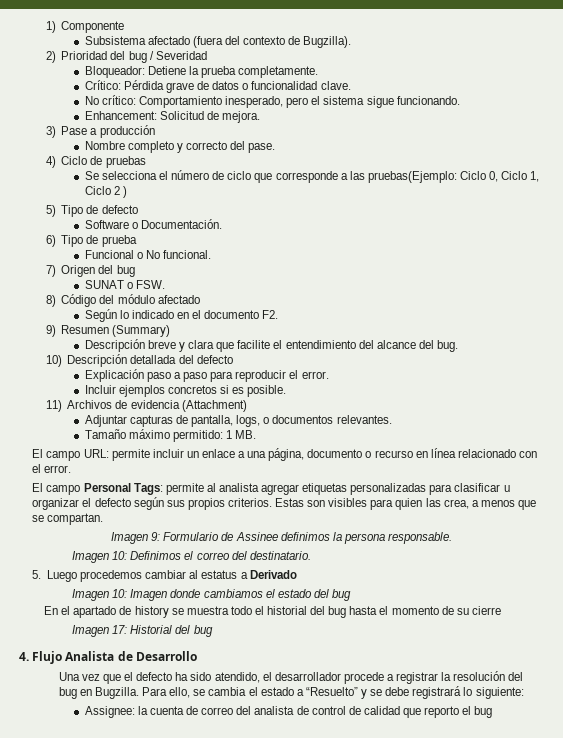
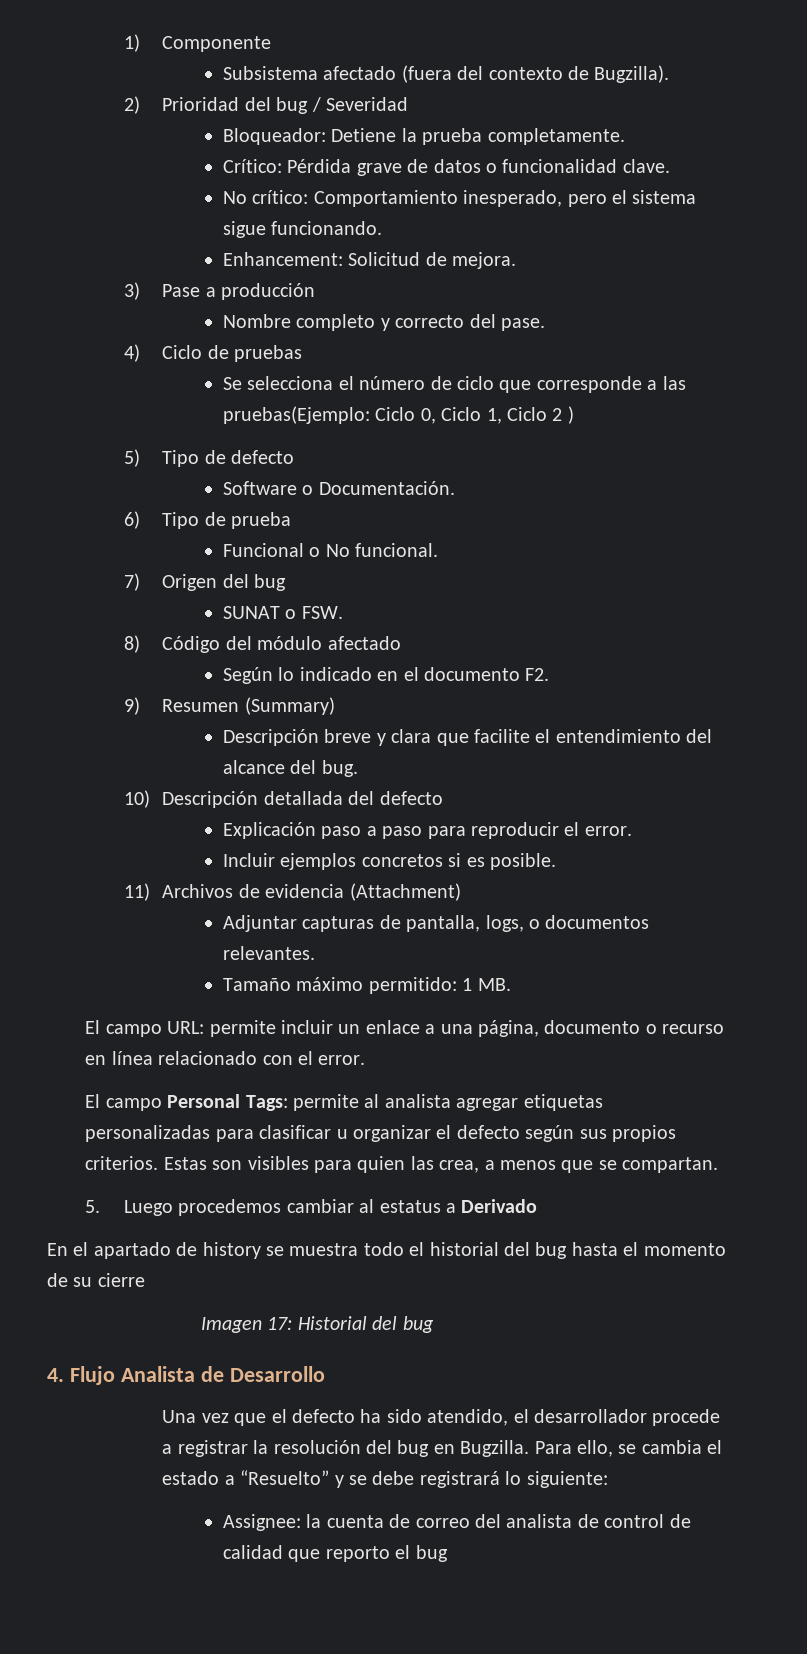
[111,532,452,544] [72,551,311,563] // Imagen 9: Formulario de Assinee definimos la persona responsable. // Imagen 10: Definimos el correo del destinatario. -> (719, 1165) none
[72,589,351,601] // Imagen 10: Imagen donde cambiamos el estado del bug -> (538, 1206) none

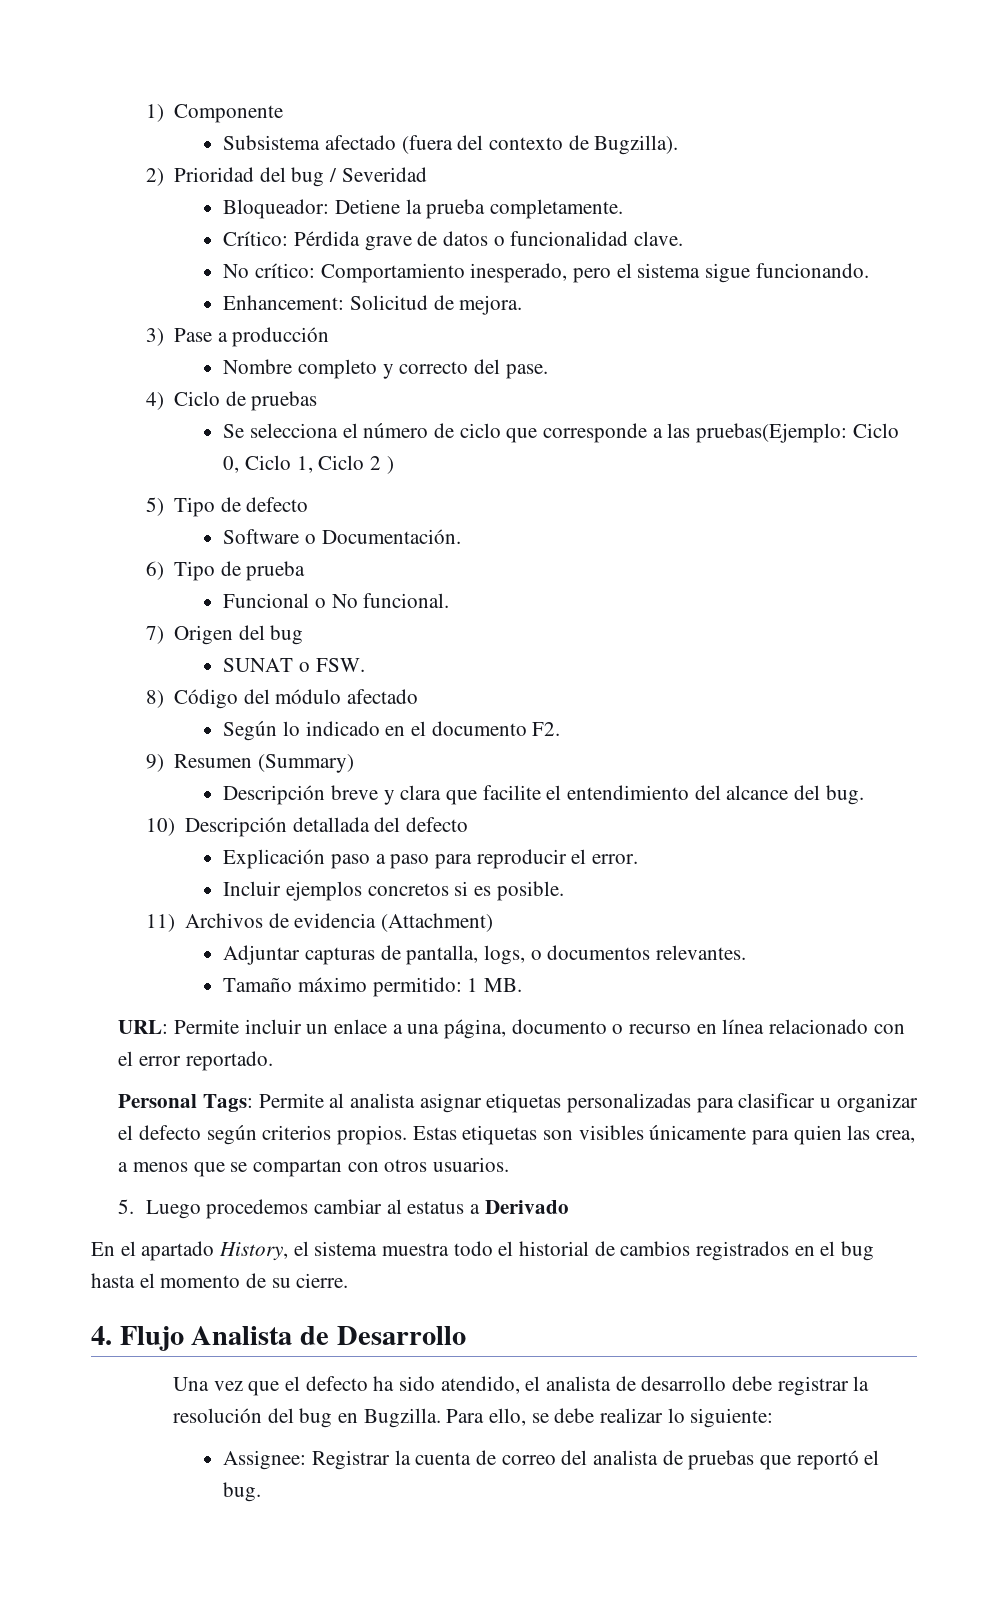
[85,1020,276,1037] El campo URL: permite -> [118,1019,239,1034] URL: Permite
[318,1055,366,1065] [85,1094,162,1111] error. // El campo -> [138,1051,273,1071] error reportado. //
[293,1094,360,1111] permite -> [258,1093,324,1108] Permite
[456,1098,519,1111] agregar -> [419,1093,482,1113] asignar
[579,1125,677,1142] [85,1156,207,1170] sus propios criterios. Estas -> [262,1125,538,1145] criterios propios. Estas etiquetas
(309, 1163) none -> [649,1125,747,1140] únicamente
[622,1157,719,1173] compartan. -> [252,1157,509,1177] compartan con otros usuarios.
[176,1242,284,1259] de history se -> [219,1241,378,1261] History, el sistema
[503,1242,530,1256] del -> [594,1241,836,1261] de cambios registrados en el
[97,1273,145,1287] [200,1316,434,1333] cierre // Imagen 17: Historial del bug -> [296,1273,349,1288] cierre.
[534,1409,721,1426] [162,1444,173,1454] desarrollador procede a -> [545,1376,772,1391] analista de desarrollo debe
[641,1440,723,1454] [162,1470,500,1488] cambia el estado a “Resuelto” y se debe registrará -> [554,1408,663,1423] debe realizar
(301, 1522) none -> [311,1450,390,1470] Registrar
[604,1514,691,1528] [222,1545,448,1562] control de calidad que reporto el bug -> [688,1450,880,1470] [223,1482,262,1502] pruebas que reportó el bug.

